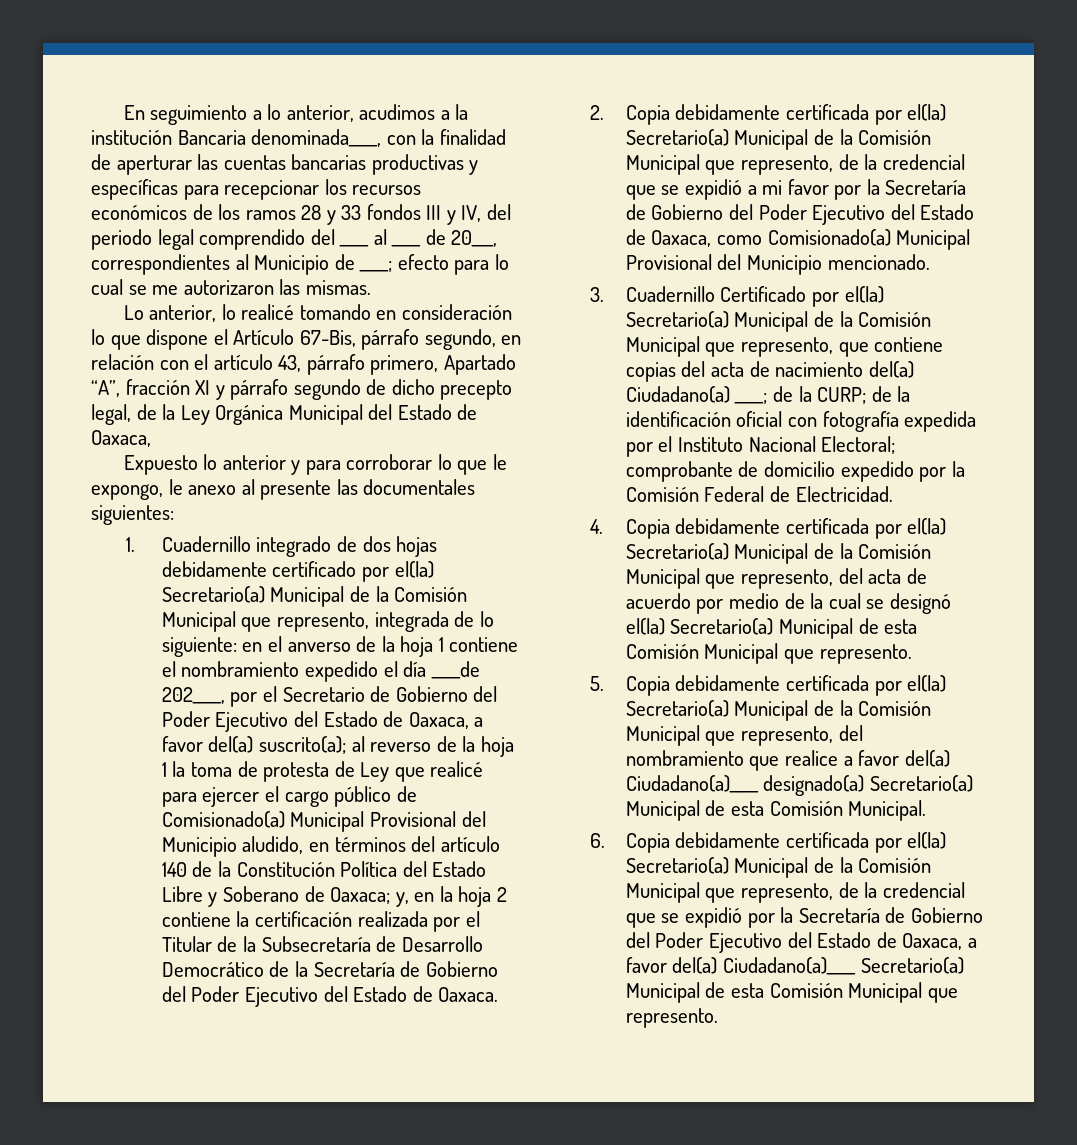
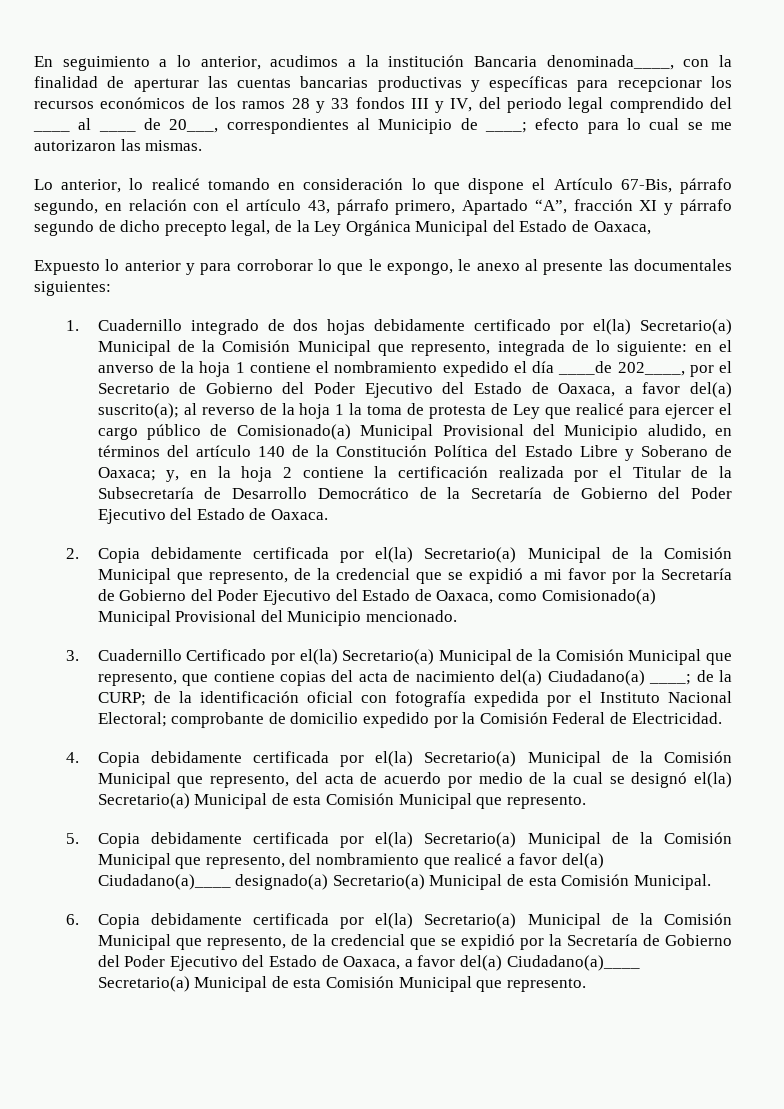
[784,750,838,766] realice -> [454,853,503,865] realicé

